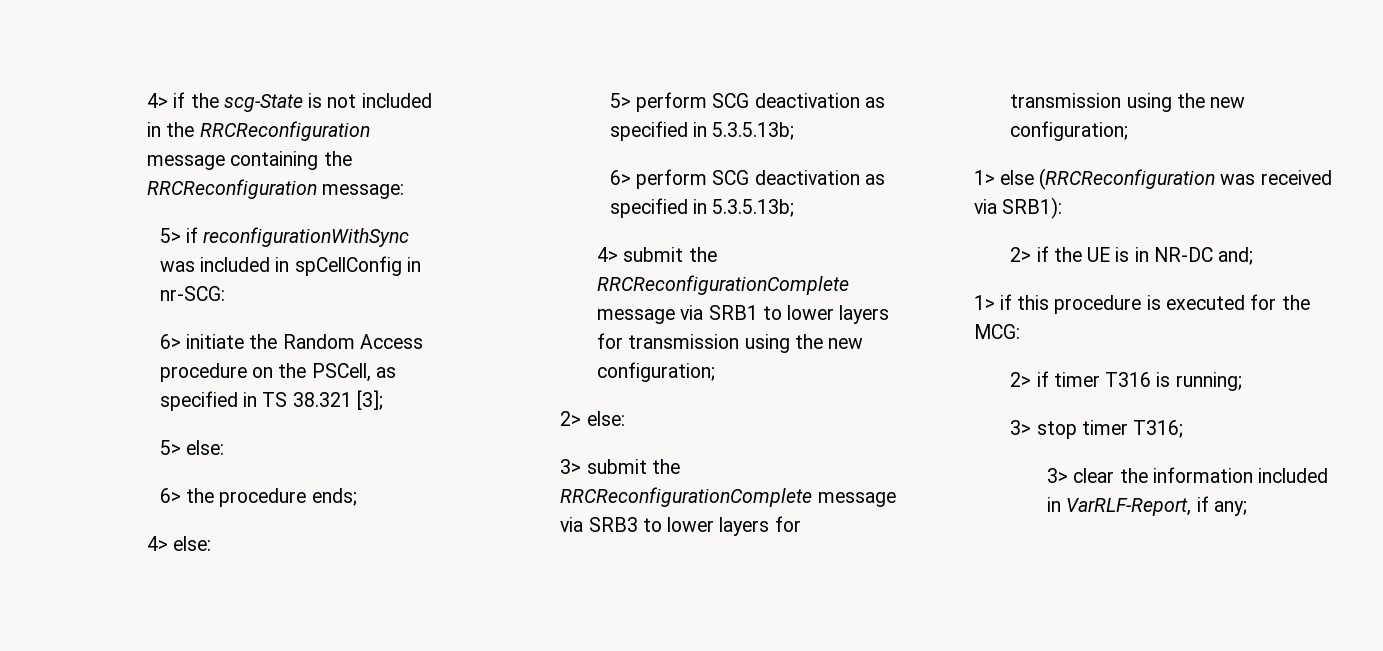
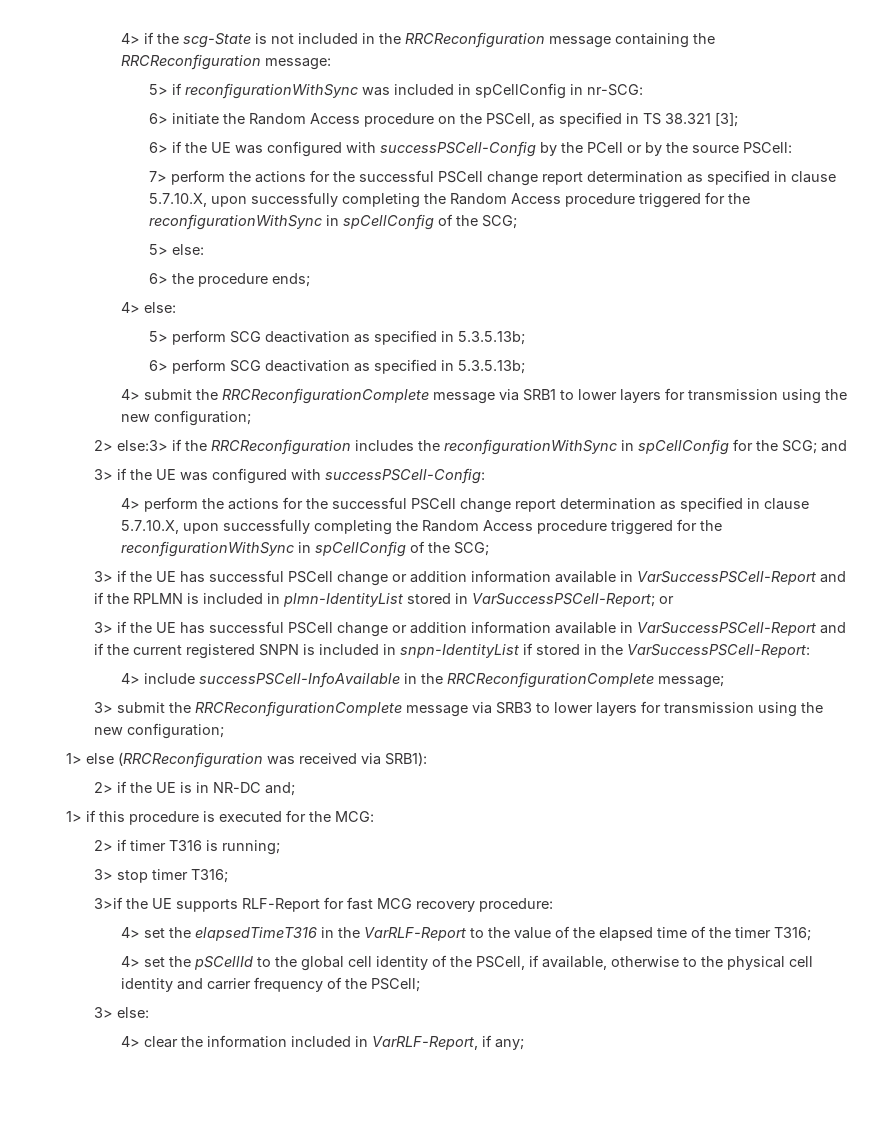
(383, 400) none -> [148,141,792,157] [148,170,836,186] [148,192,750,208] [148,214,517,230] // 6> if the UE was configured with successPSCell-Config by the PCell or by the source PSCell: // 7> perform the actions for the successful PSCell change report determination as specified in clause 5.7.10.X, upon successfully completing the Random Access procedure triggered for the reconfigurationWithSync in spCellConfig of the SCG;
[586,411,625,426] else: -> [116,439,847,455] [93,468,485,484] [121,497,810,513] [121,519,723,535] [121,541,490,557] [93,570,846,586] [93,592,674,607] [93,621,846,637] [93,643,810,659] [121,672,725,688] else:3> if the RRCReconfiguration includes the reconfigurationWithSync in spCellConfig for the SCG; and // 3> if the UE was configured with successPSCell-Config: // 4> perform the actions for the successful PSCell change report determination as specified in clause 5.7.10.X, upon successfully completing the Random Access procedure triggered for the reconfigurationWithSync in spCellConfig of the SCG; // 3> if the UE has successful PSCell change or addition information available in VarSuccessPSCell-Report and if the RPLMN is included in plmn-IdentityList stored in VarSuccessPSCell-Report; or // 3> if the UE has successful PSCell change or addition information available in VarSuccessPSCell-Report and if the current registered SNPN is included in snpn-IdentityList if stored in the VarSuccessPSCell-Report: // 4> include successPSCell-InfoAvailable in the RRCReconfigurationComplete message;
[1047,468,1069,483] // 3> -> [93,897,553,912] [121,926,812,941] [121,955,814,971] [121,977,421,992] [93,1007,149,1018] [121,1036,141,1047] // 3>if the UE supports RLF-Report for fast MCG recovery procedure: // 4> set the elapsedTimeT316 in the VarRLF-Report to the value of the elapsed time of the timer T316; // 4> set the pSCellId to the global cell identity of the PSCell, if available, otherwise to the physical cell identity and carrier frequency of the PSCell; // 3> else: // 4>

